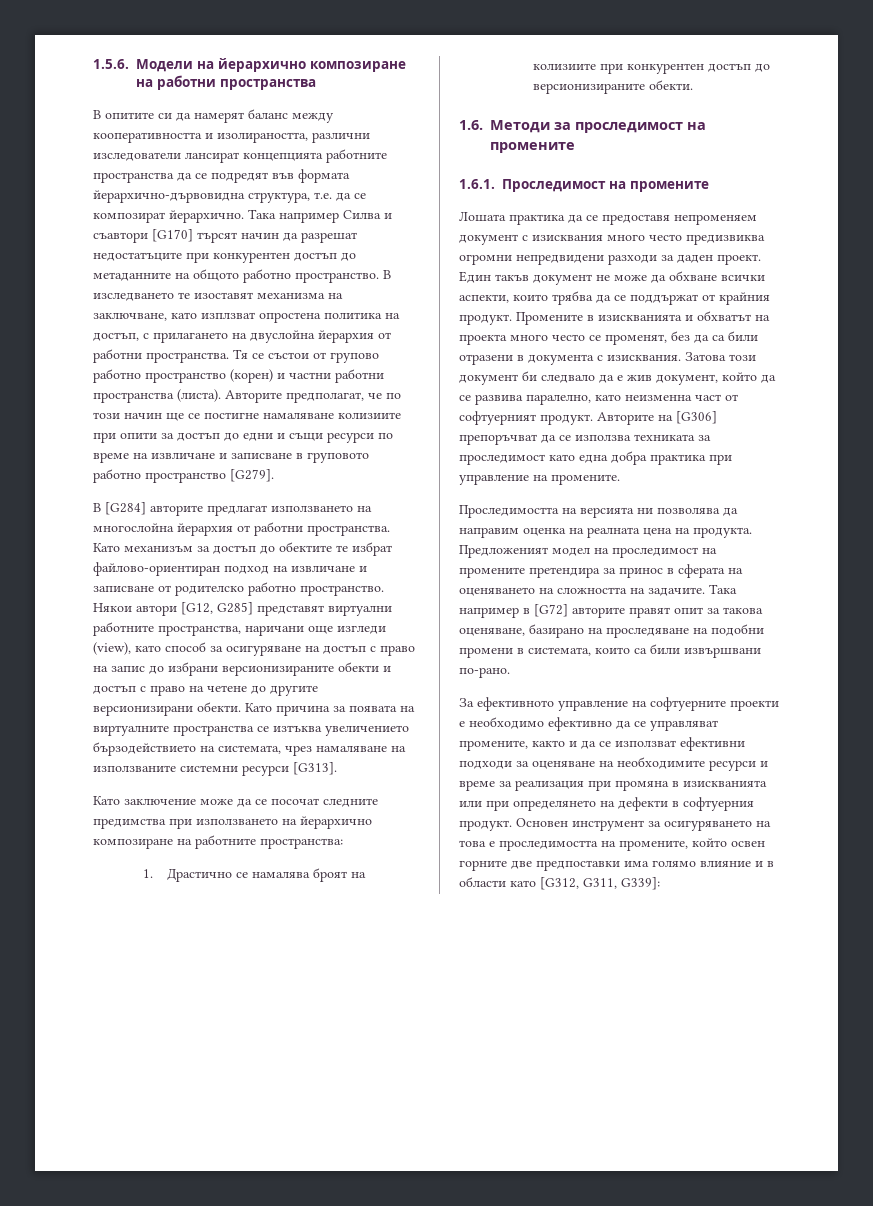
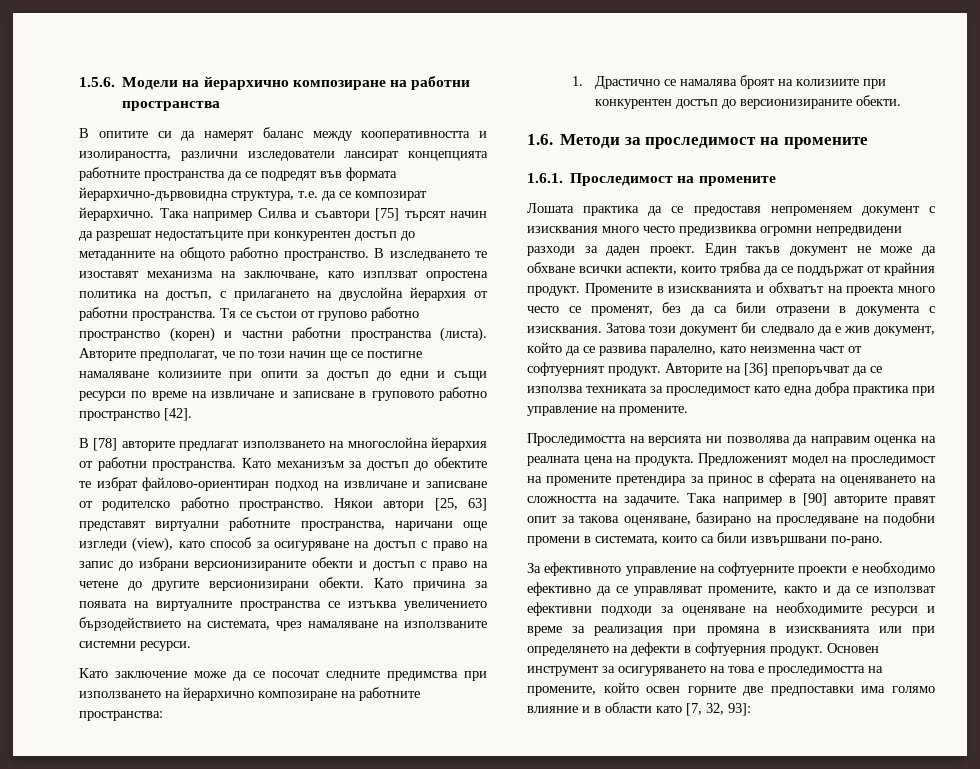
[152,229,193,242] [G170] -> [375,208,399,221] [75]
[230,469,274,482] [93,502,146,515] [G279]. // В [G284] -> [164,408,192,421] [79,438,118,451] [42]. // В [78]
[181,602,253,615] [G12, G285] -> [434,498,487,511] [25, 63]
[242,762,337,776] ресурси [G313]. -> [140,641,191,651] ресурси.
[676,411,717,424] [G306] -> [744,363,768,376] [36]
[534,604,568,617] [G72] -> [802,493,827,506] [90]
[540,877,660,890] [G312, G311, G339]: -> [686,703,751,716] [7, 32, 93]:

